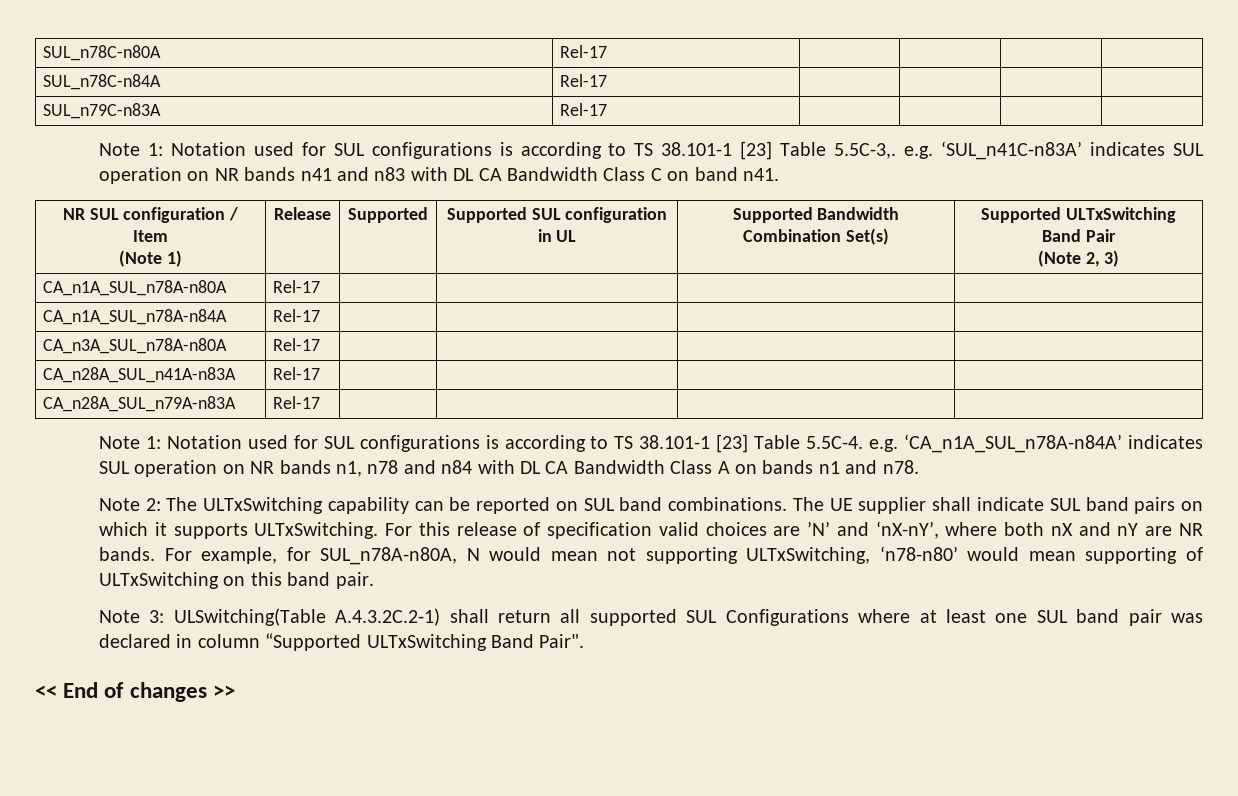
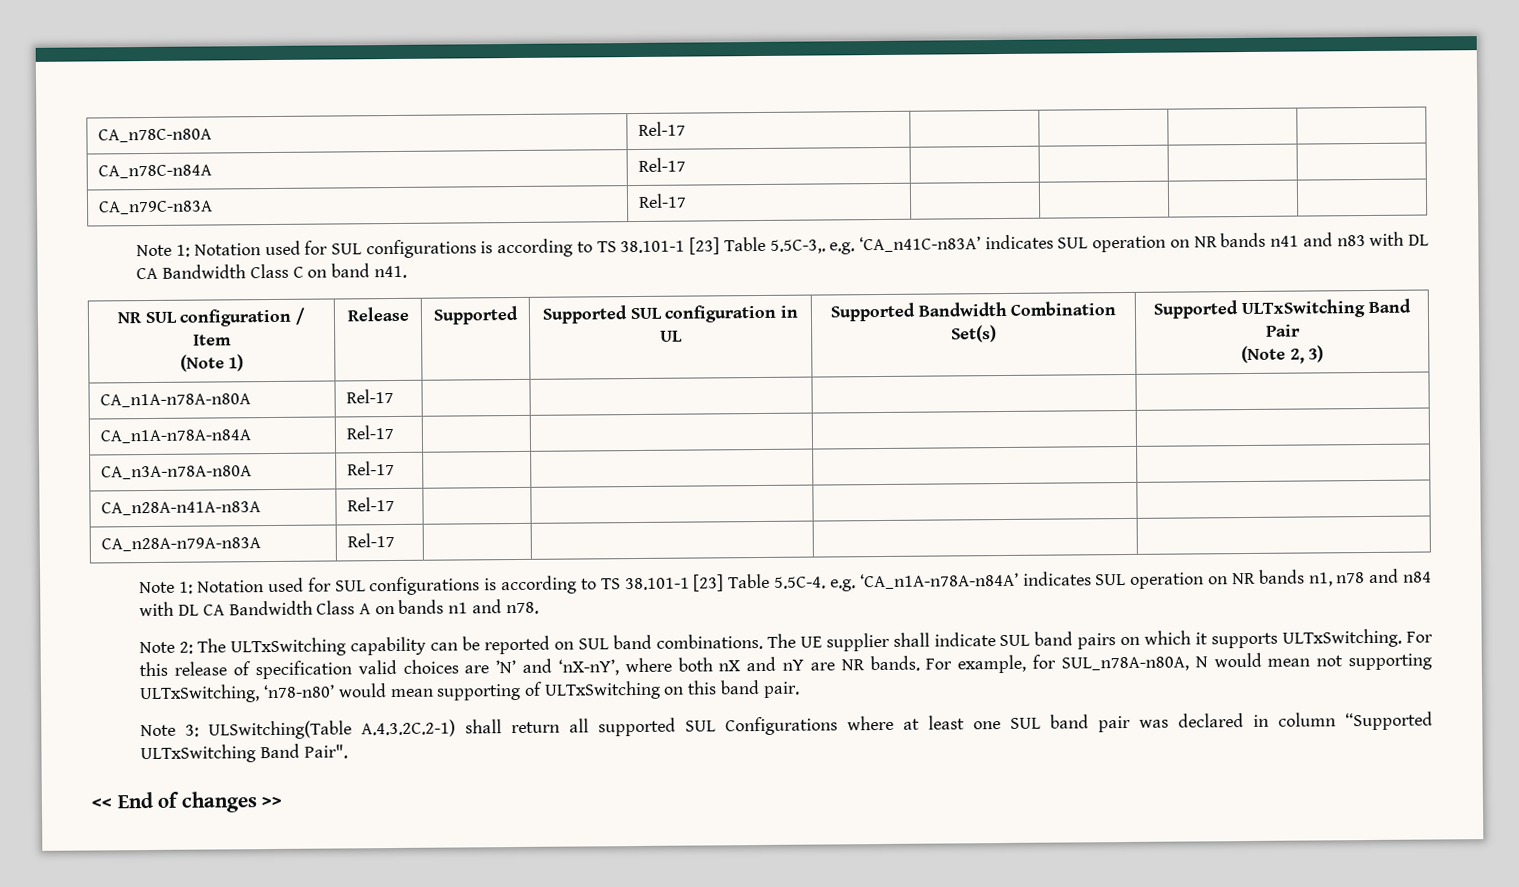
[43,45,162,61] [560,45,608,58] [43,74,162,90] [560,74,608,87] [43,103,162,119] SUL_n78C-n80A | Rel-17 | | | | // SUL_n78C-n84A | Rel-17 | | | | // SUL_n79C-n83A -> [98,128,213,143] [638,121,687,136] [98,164,213,179] [638,157,687,172] [98,200,214,215] CA_n78C-n80A | Rel-17 | | | | // CA_n78C-n84A | Rel-17 | | | | // CA_n79C-n83A
[941,141,1083,160] ‘SUL_n41C-n83A’ -> [859,236,982,253] ‘CA_n41C-n83A’
[43,280,228,296] [273,280,321,293] [43,309,228,325] [273,309,321,322] [43,338,228,354] [273,338,321,351] [43,367,237,383] [273,367,321,380] [43,396,237,412] CA_n1A_SUL_n78A-n80A | Rel-17 | | | | // CA_n1A_SUL_n78A-n84A | Rel-17 | | | | // CA_n3A_SUL_n78A-n80A | Rel-17 | | | | // CA_n28A_SUL_n41A-n83A | Rel-17 | | | | // CA_n28A_SUL_n79A-n83A -> [100,393,252,408] [346,388,395,404] [100,429,252,444] [346,424,395,440] [101,465,253,480] [347,460,396,476] [101,501,262,516] [347,496,396,512] [101,537,262,552] CA_n1A-n78A-n80A | Rel-17 | | | | // CA_n1A-n78A-n84A | Rel-17 | | | | // CA_n3A-n78A-n80A | Rel-17 | | | | // CA_n28A-n41A-n83A | Rel-17 | | | | // CA_n28A-n79A-n83A
[904,434,1123,453] ‘CA_n1A_SUL_n78A-n84A’ -> [859,572,1019,590] ‘CA_n1A-n78A-n84A’

